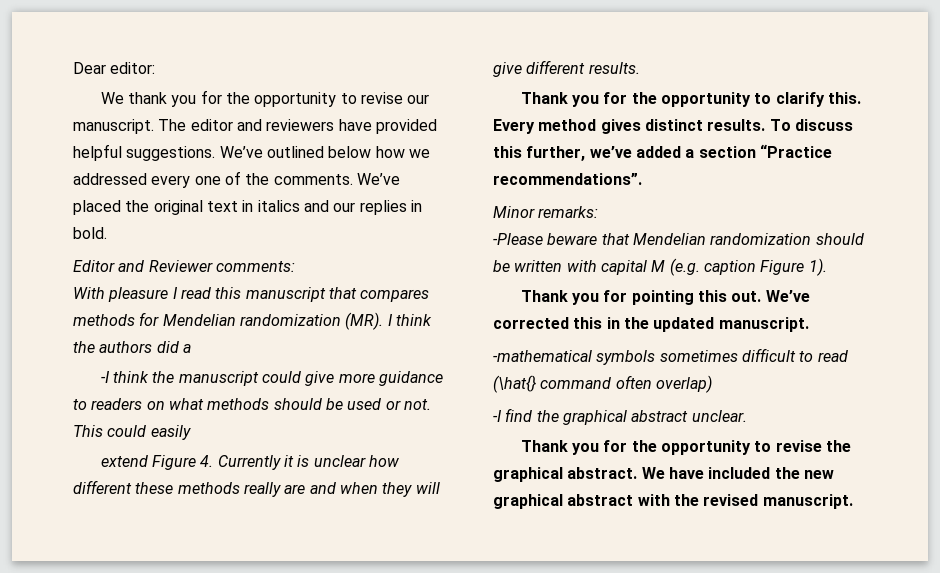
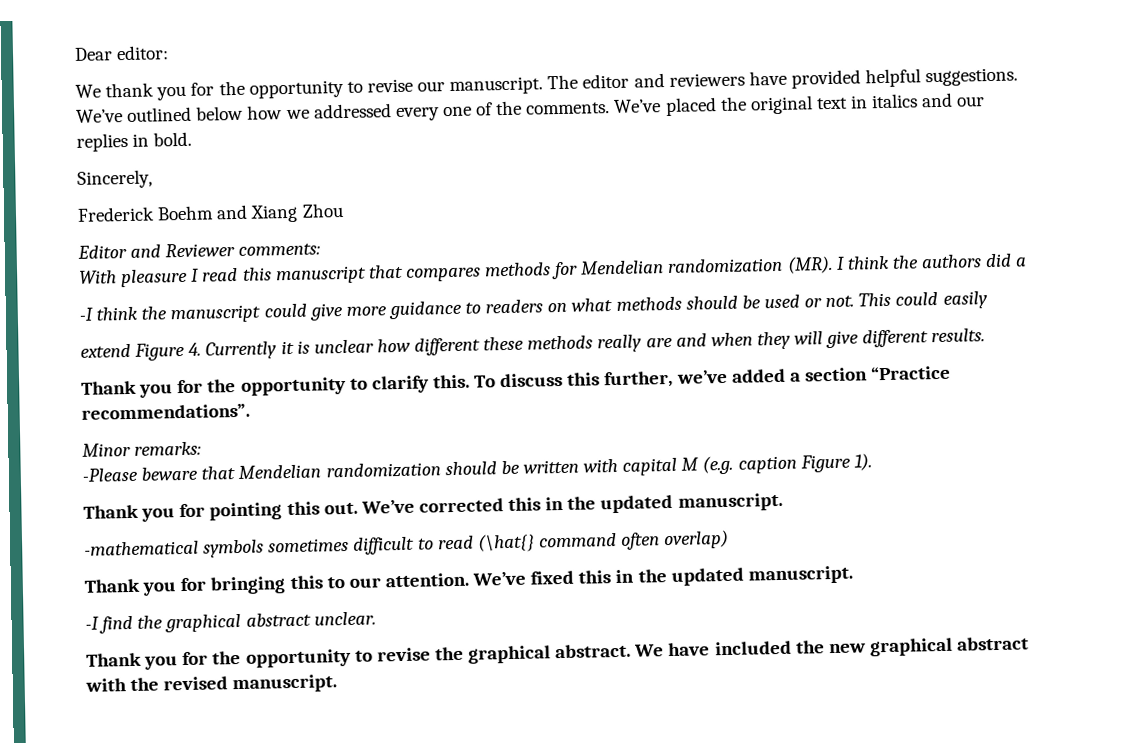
(107, 233) none -> [77,169,153,189] [77,202,344,223] // Sincerely, // Frederick Boehm and Xiang Zhou
[493,119,766,134] Every method gives distinct results. -> (470, 381) none
(712, 384) none -> [84,565,853,596] // Thank you for bringing this to our attention. We’ve fixed this in the updated manuscript.

